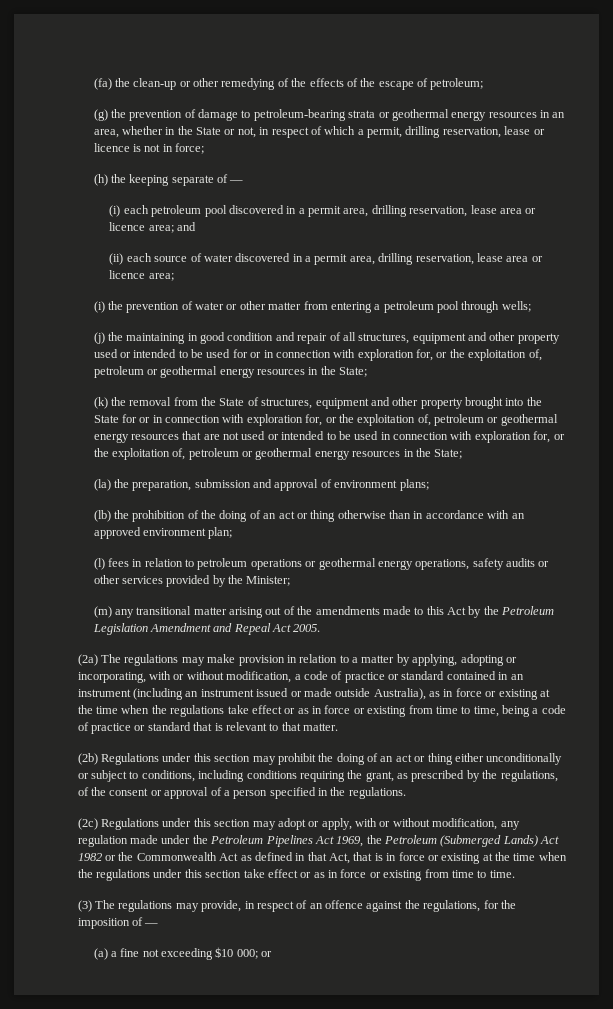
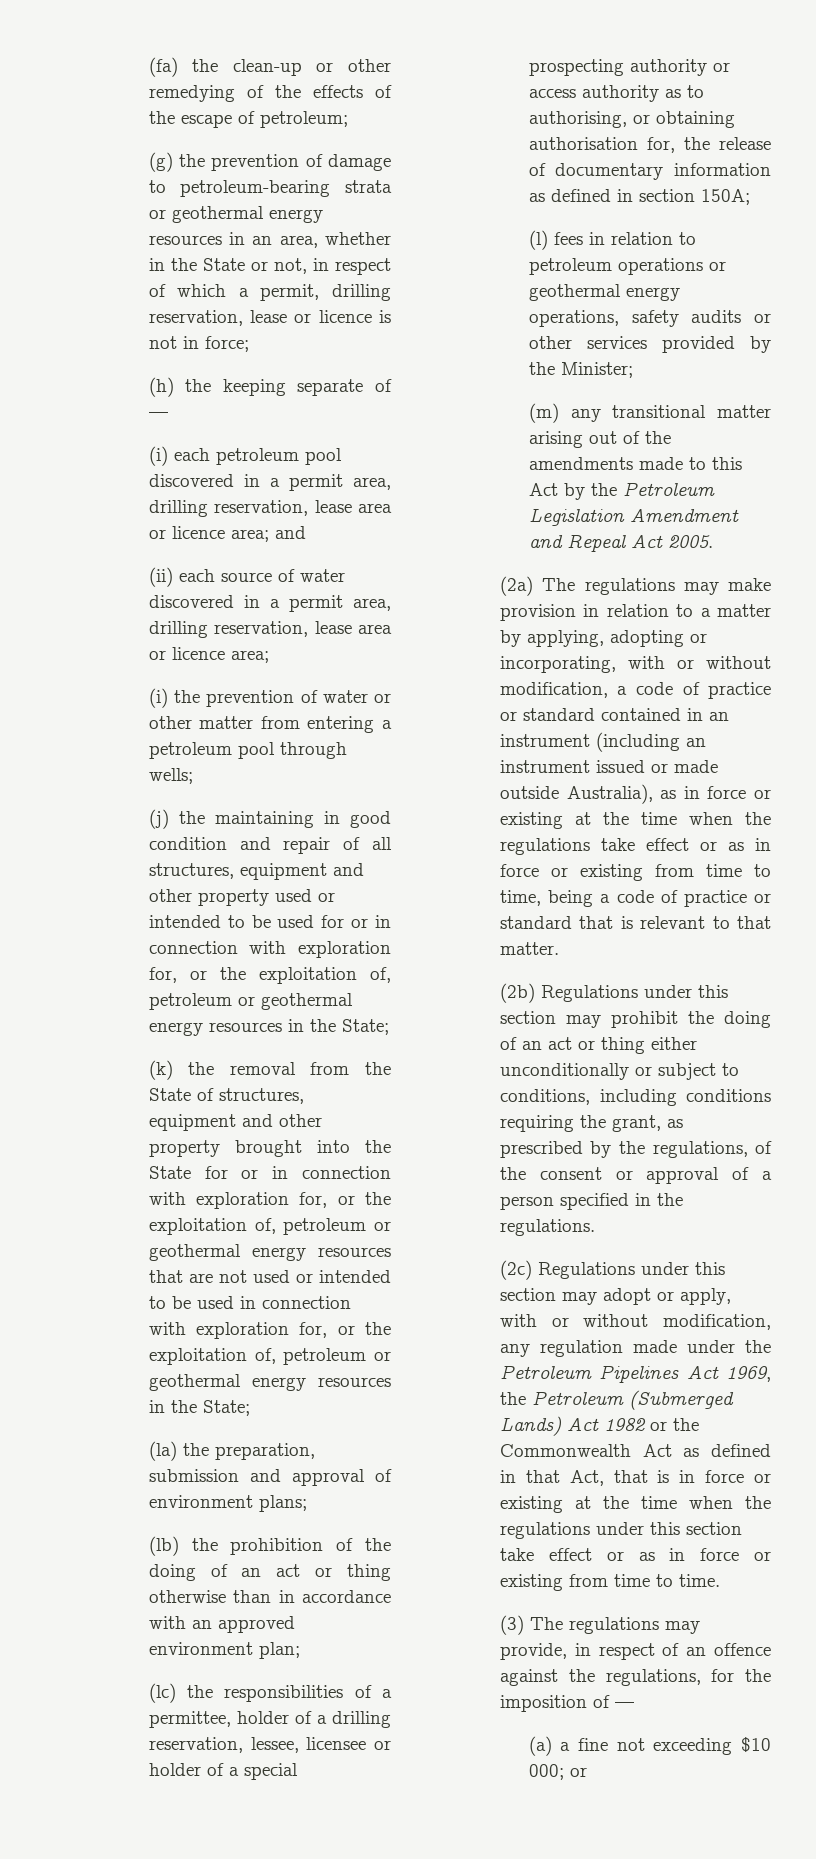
(233, 533) none -> [148,1683,393,1703] [148,1711,392,1728] [148,1737,391,1753] [148,1763,298,1780] [528,59,730,76] [528,85,704,102] [528,111,735,128] [528,137,771,153] [528,163,771,180] [528,189,750,205] // (lc) the responsibilities of a permittee, holder of a drilling reservation, lessee, licensee or holder of a special prospecting authority or access authority as to authorising, or obtaining authorisation for, the release of documentary information as defined in section 150A;

